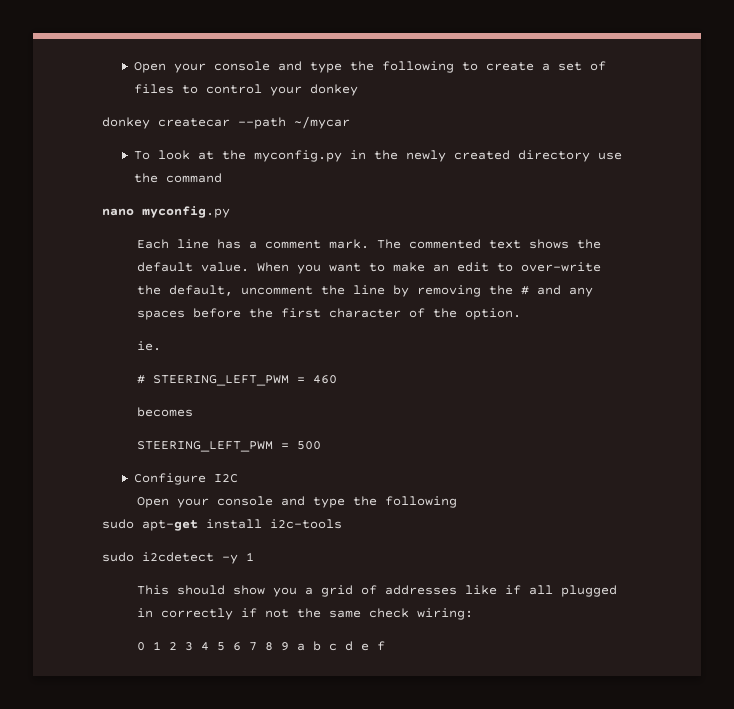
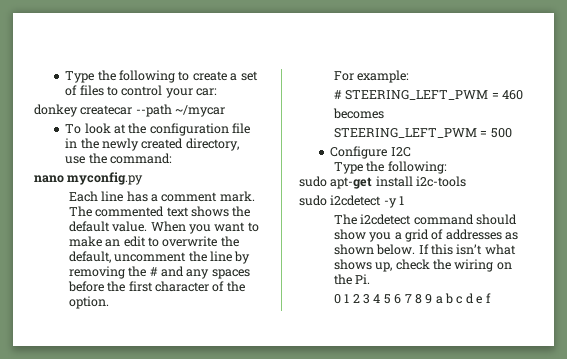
[134,61,343,73] Open your console and type -> [65,71,95,83] Type
[310,84,359,96] donkey -> [196,88,218,96] car:
[254,150,343,162] myconfig.py -> [149,123,251,136] configuration file
[518,150,591,162] directory -> [185,138,239,151] directory,
[166,173,223,183] command -> [109,153,172,164] command:
[520,262,601,272] over-write -> [162,236,218,247] overwrite
[136,341,161,351] ie. -> [333,70,410,83] For example:
[136,496,457,508] Open your console and type the following -> [333,161,447,174] Type the following:
[136,585,169,595] This -> [333,214,474,225] The i2cdetect command
[464,585,617,597] [136,608,473,620] like if all plugged in correctly if not the same check wiring: -> [505,232,519,240] [333,244,516,255] [333,259,512,272] [333,274,371,285] as shown below. If this isn’t what shows up, check the wiring on the Pi.

